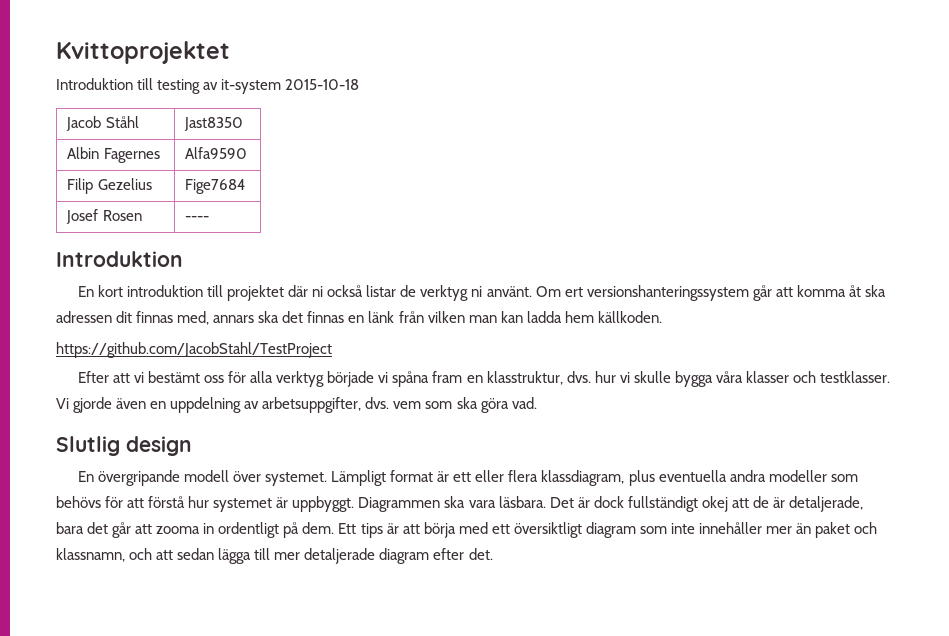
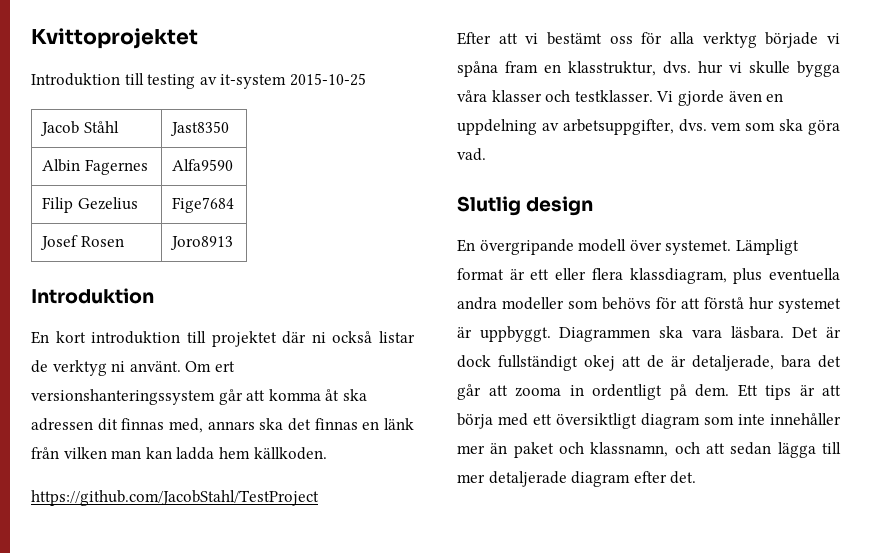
[285,79,360,90] 2015-10-18 -> [289,73,366,86] 2015-10-25
[185,216,210,221] ---- -> [170,236,234,250] Joro8913

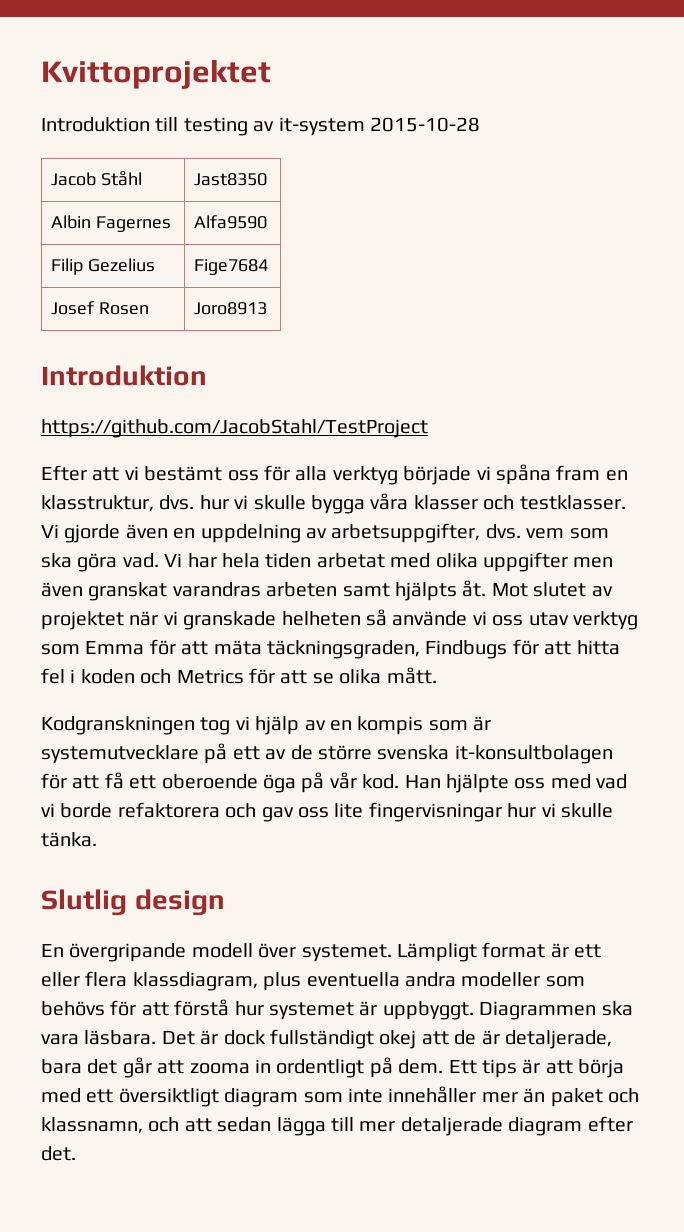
[289,73,366,86] 2015-10-25 -> [370,117,480,132] 2015-10-28
[31,331,415,347] [31,360,235,376] [31,389,367,405] [31,418,415,433] [31,447,327,460] // En kort introduktion till projektet där ni också listar de verktyg ni använt. Om ert versionshanteringssystem går att komma åt ska adressen dit finnas med, annars ska det finnas en länk från vilken man kan ladda hem källkoden. -> (207, 375) none
(486, 154) none -> [164,552,614,572] [41,580,613,601] [41,609,638,630] [41,639,620,659] [41,667,437,684] [41,716,492,735] [41,743,613,764] [41,772,628,793] [41,802,613,822] [41,832,97,847] Vi har hela tiden arbetat med olika uppgifter men även granskat varandras arbeten samt hjälpts åt. Mot slutet av projektet när vi granskade helheten så använde vi oss utav verktyg som Emma för att mäta täckningsgraden, Findbugs för att hitta fel i koden och Metrics för att se olika mått. // Kodgranskningen tog vi hjälp av en kompis som är systemutvecklare på ett av de större svenska it-konsultbolagen för att få ett oberoende öga på vår kod. Han hjälpte oss med vad vi borde refaktorera och gav oss lite fingervisningar hur vi skulle tänka.

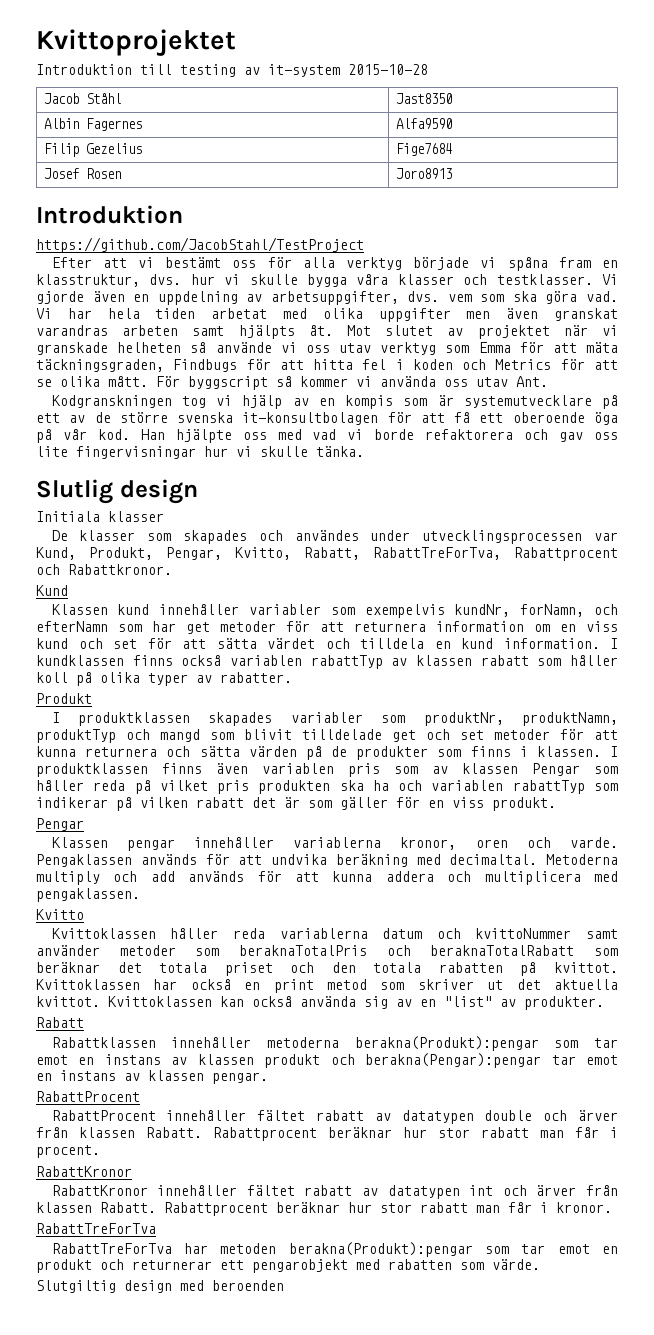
(437, 675) none -> [156,376,548,390] För byggscript så kommer vi använda oss utav Ant.
[41,942,602,962] [41,971,585,991] [41,999,633,1020] [41,1029,612,1049] [41,1057,625,1078] [41,1086,639,1107] [41,1116,633,1136] [41,1146,76,1161] En övergripande modell över systemet. Lämpligt format är ett eller flera klassdiagram, plus eventuella andra modeller som behövs för att förstå hur systemet är uppbyggt. Diagrammen ska vara läsbara. Det är dock fullständigt okej att de är detaljerade, bara det går att zooma in ordentligt på dem. Ett tips är att börja med ett översiktligt diagram som inte innehåller mer än paket och klassnamn, och att sedan lägga till mer detaljerade diagram efter det. -> [36,511,164,522] [51,530,618,544] [36,547,618,561] [36,564,172,575] [36,585,68,596] [51,604,618,618] [36,621,618,634] [36,638,618,649] [36,655,619,669] [36,672,292,686] [36,693,92,704] [51,712,618,726] [36,729,618,743] [36,746,619,760] [36,763,618,777] [36,780,618,794] [36,797,556,811] [36,818,84,831] [51,837,618,851] [36,854,618,867] [36,871,618,885] [36,888,140,902] [36,909,84,920] [51,928,618,939] [36,945,618,956] [36,962,618,976] [36,979,618,993] [36,996,604,1010] [36,1017,84,1028] [51,1036,618,1051] [36,1053,619,1068] [36,1070,268,1084] [36,1091,140,1102] [51,1110,618,1124] [36,1127,618,1141] [36,1145,100,1158] [36,1166,132,1177] [51,1185,618,1199] [36,1202,612,1216] [36,1223,156,1234] [51,1242,618,1257] [36,1259,540,1273] [36,1280,284,1293] Initiala klasser // De klasser som skapades och användes under utvecklingsprocessen var Kund, Produkt, Pengar, Kvitto, Rabatt, RabattTreForTva, Rabattprocent och Rabattkronor. // Kund // Klassen kund innehåller variabler som exempelvis kundNr, forNamn, och efterNamn som har get metoder för att returnera information om en viss kund och set för att sätta värdet och tilldela en kund information. I kundklassen finns också variablen rabattTyp av klassen rabatt som håller koll på olika typer av rabatter. // Produkt // I produktklassen skapades variabler som produktNr, produktNamn, produktTyp och mangd som blivit tilldelade get och set metoder för att kunna returnera och sätta värden på de produkter som finns i klassen. I produktklassen finns även variablen pris som av klassen Pengar som håller reda på vilket pris produkten ska ha och variablen rabattTyp som indikerar på vilken rabatt det är som gäller för en viss produkt. // Pengar // Klassen pengar innehåller variablerna kronor, oren och varde. Pengaklassen används för att undvika beräkning med decimaltal. Metoderna multiply och add används för att kunna addera och multiplicera med pengaklassen. // Kvitto // Kvittoklassen håller reda variablerna datum och kvittoNummer samt använder metoder som beraknaTotalPris och beraknaTotalRabatt som beräknar det totala priset och den totala rabatten på kvittot. Kvittoklassen har också en print metod som skriver ut det aktuella kvittot. Kvittoklassen kan också använda sig av en "list" av produkter. // Rabatt // Rabattklassen innehåller metoderna berakna(Produkt):pengar som tar emot en instans av klassen produkt och berakna(Pengar):pengar tar emot en instans av klassen pengar. // RabattProcent // RabattProcent innehåller fältet rabatt av datatypen double och ärver från klassen Rabatt. Rabattprocent beräknar hur stor rabatt man får i procent. // RabattKronor // RabattKronor innehåller fältet rabatt av datatypen int och ärver från klassen Rabatt. Rabattprocent beräknar hur stor rabatt man får i kronor. // RabattTreForTva // RabattTreForTva har metoden berakna(Produkt):pengar som tar emot en produkt och returnerar ett pengarobjekt med rabatten som värde. // Slutgiltig design med beroenden

